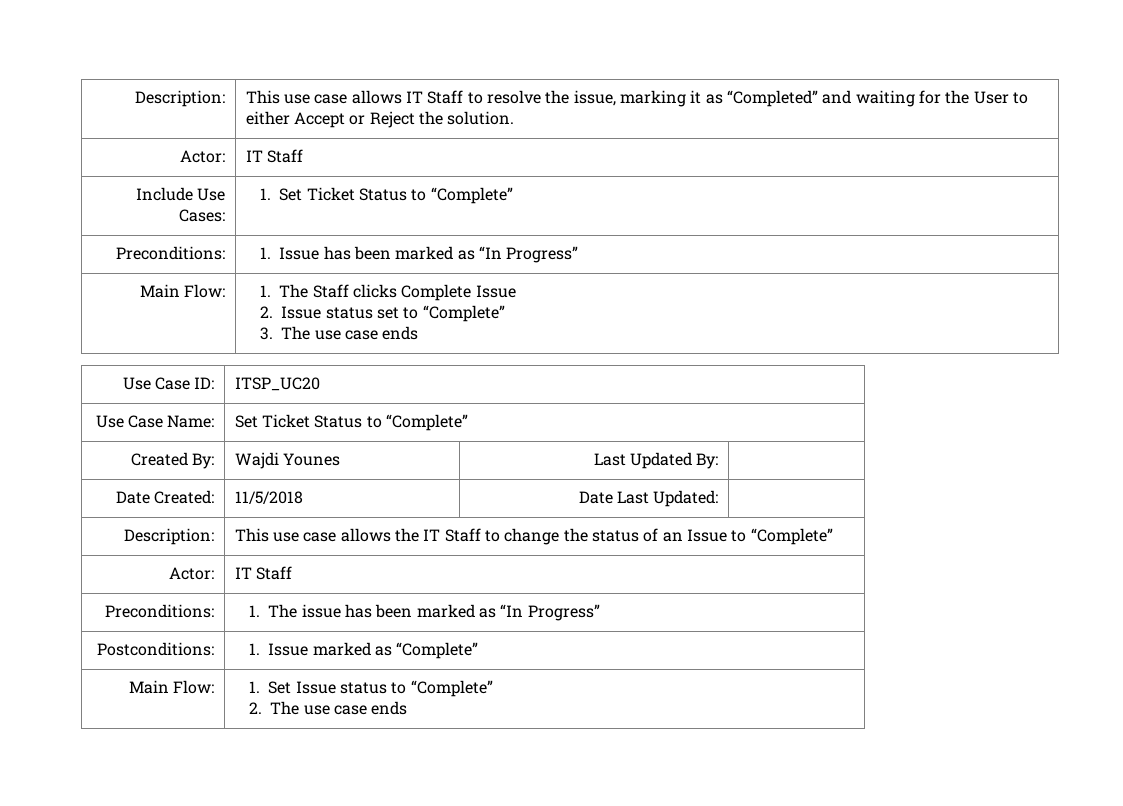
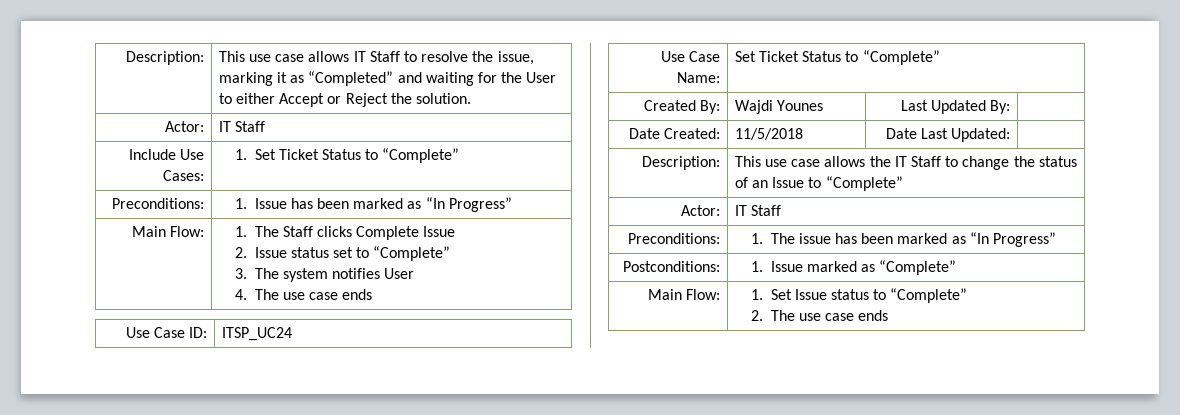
(311, 333) none -> [282,268,415,282] [234,289,279,300] system notifies User // 4. The
[234,377,320,391] ITSP_UC20 -> [221,327,292,341] ITSP_UC24

